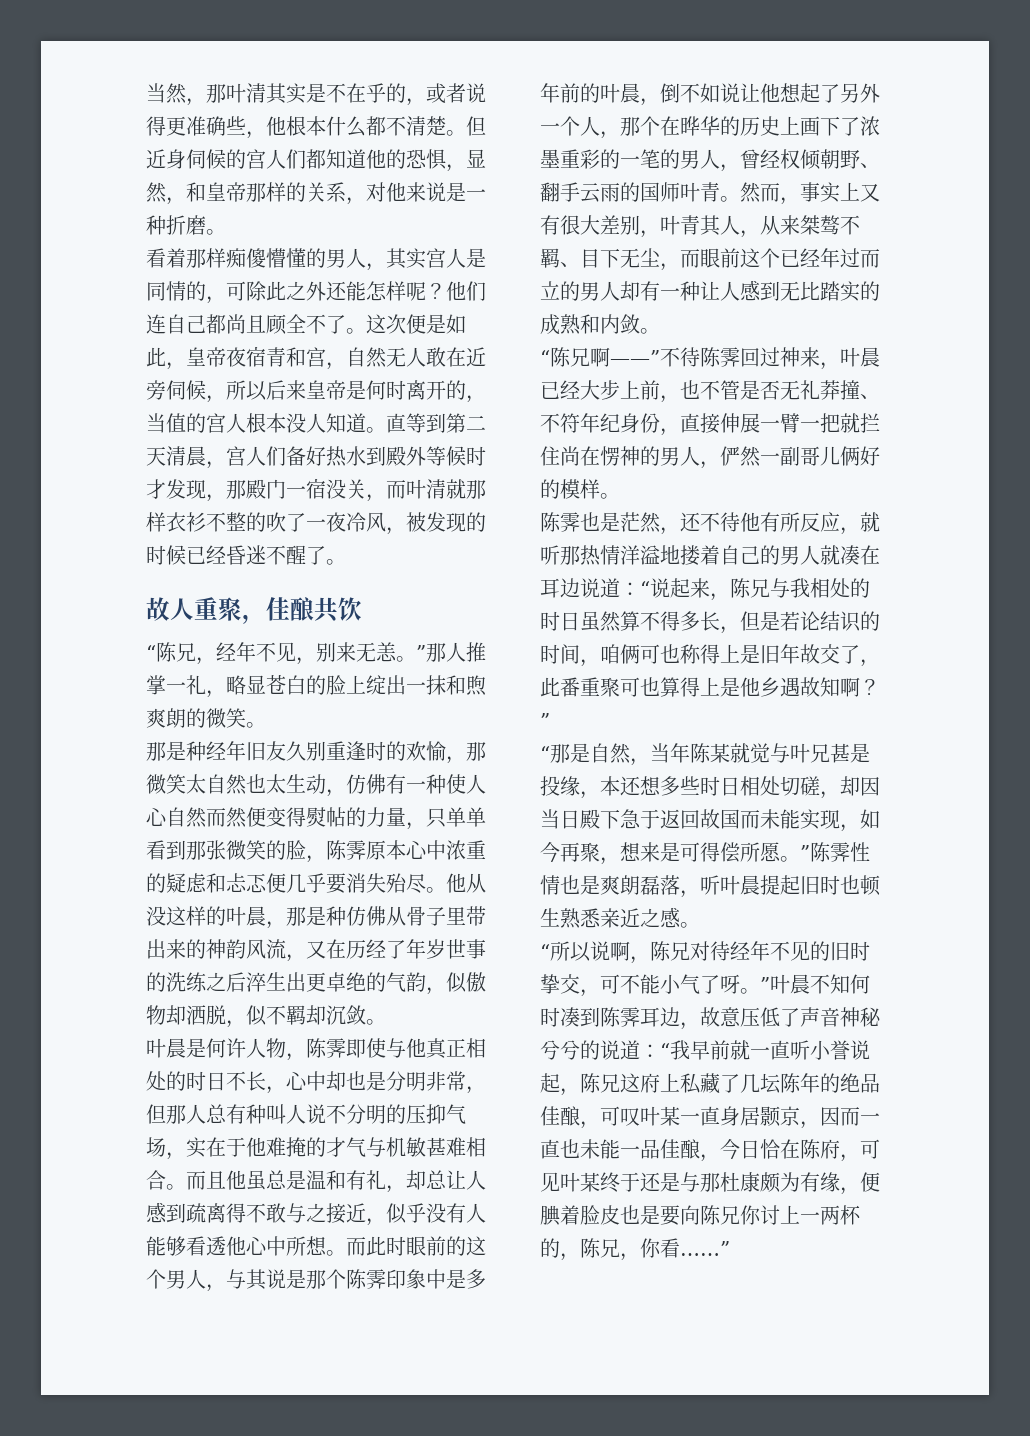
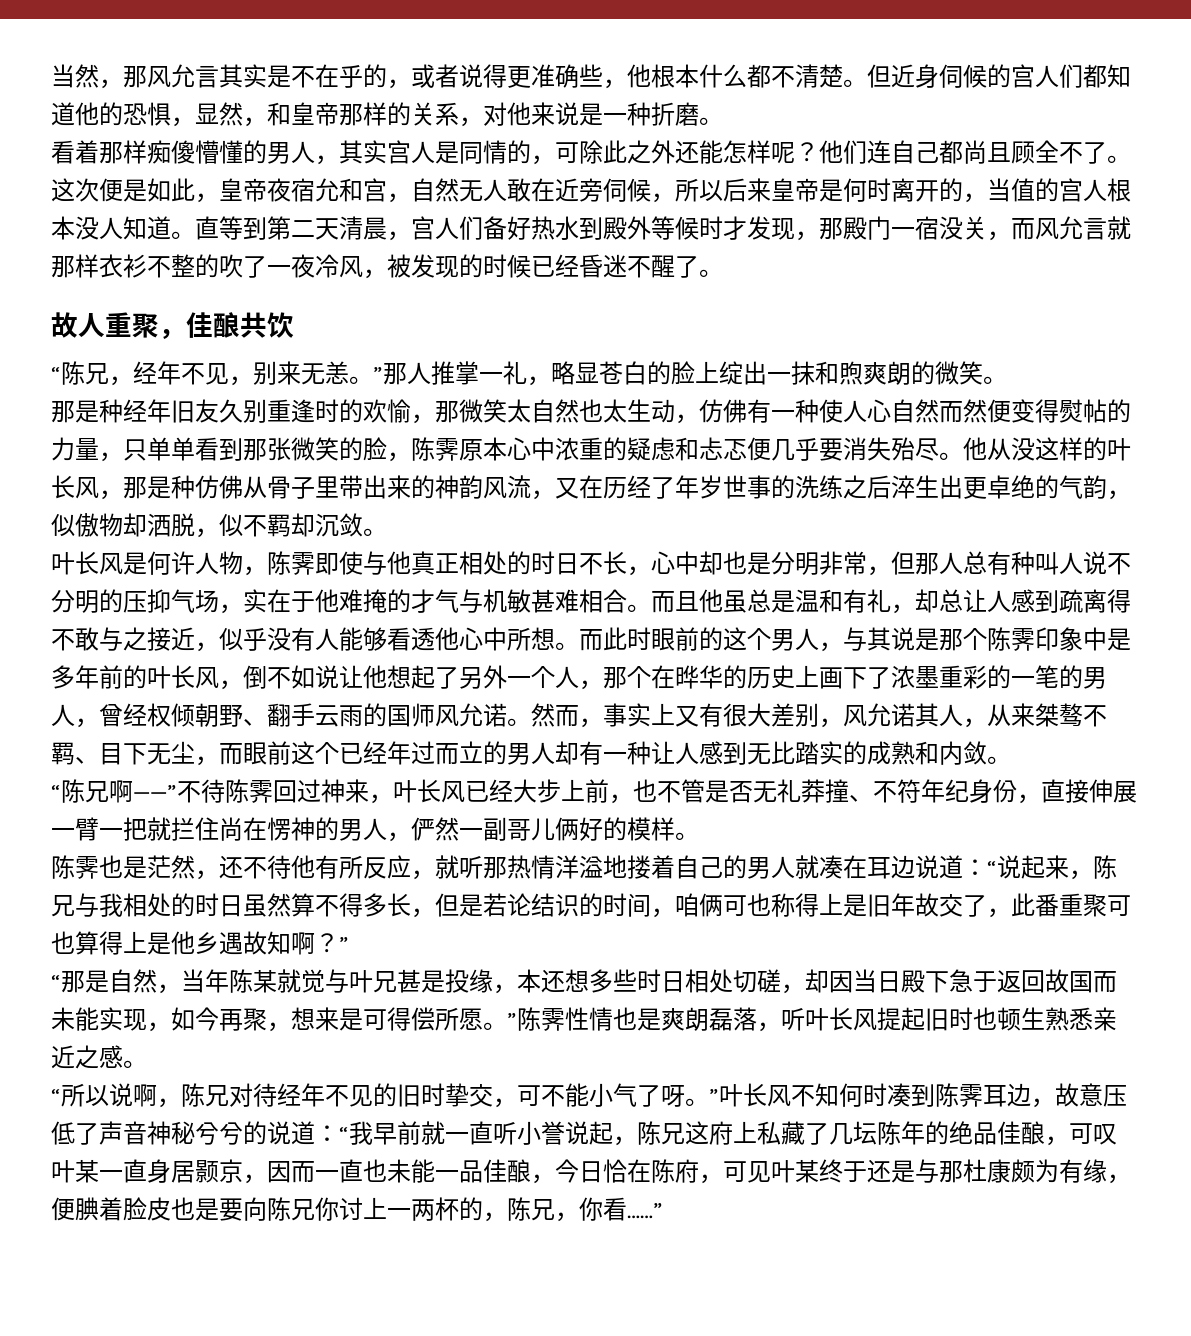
[226,83,266,103] 叶清 -> [147,64,219,88] 风允言
[266,347,286,367] 青 -> [315,178,339,202] 允
[406,479,446,499] 叶清 -> [1035,216,1107,240] 风允言
[246,906,266,926] 晨 -> [51,475,99,499] 长风
[166,1038,186,1058] 晨 -> [75,551,123,575] 长风
[620,83,640,103] 晨 -> [171,665,219,689] 长风
[680,182,720,202] 叶青 -> [435,703,507,727] 风允诺
[660,215,700,235] 叶青 -> [843,703,915,727] 风允诺
[860,347,880,367] 晨 -> [417,779,465,803] 长风
[740,875,760,895] 晨 -> [829,1007,877,1031] 长风
[790,974,810,994] 晨 -> [743,1083,791,1107] 长风

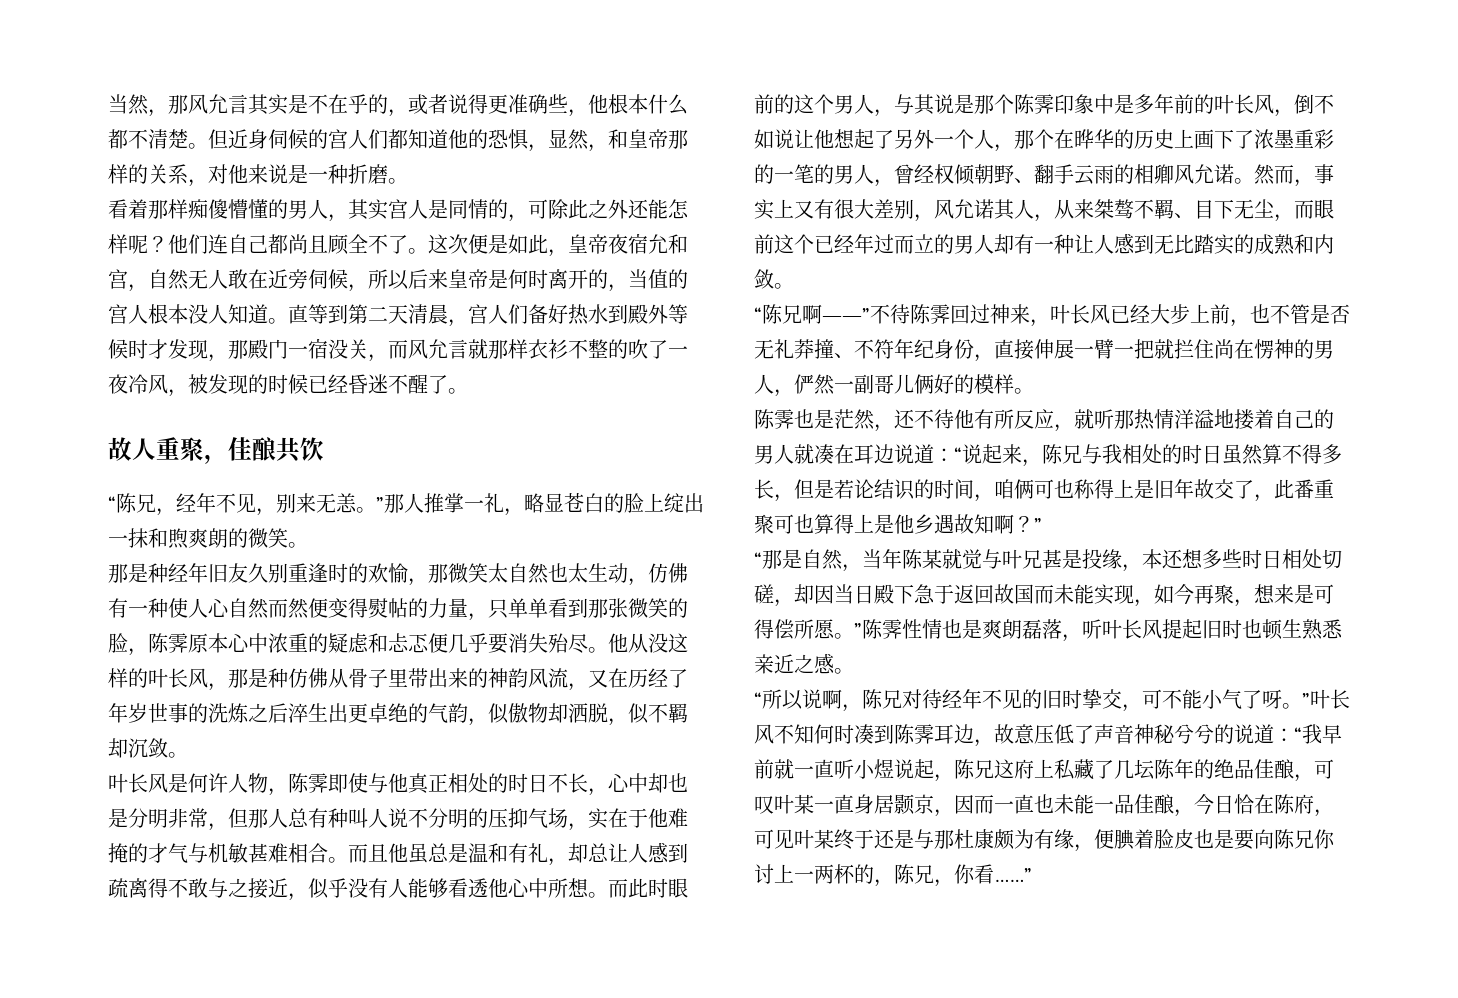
[819,475,843,499] 练 -> [228,703,249,723] 炼
[387,703,435,727] 国师 -> [1134,164,1174,184] 相卿
[541,1121,565,1145] 誉 -> [874,759,894,779] 煜

